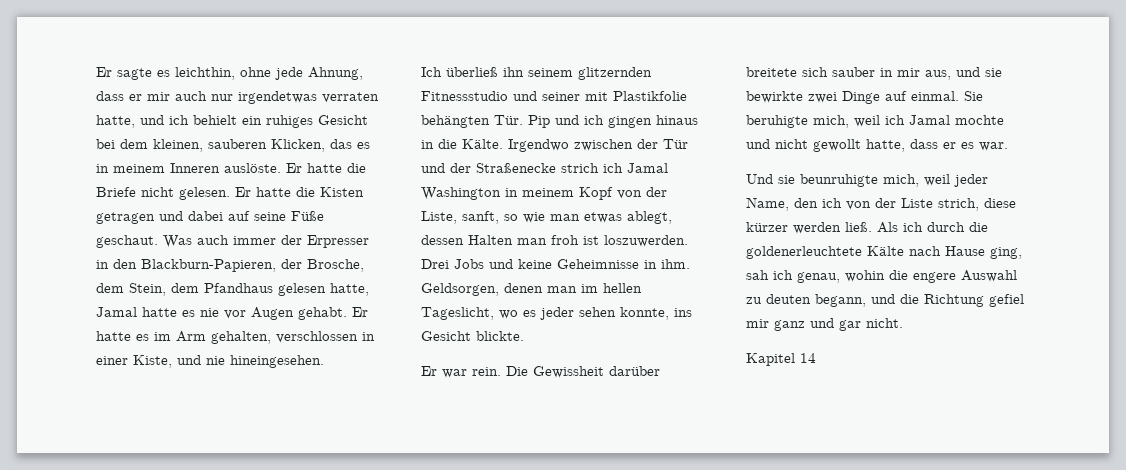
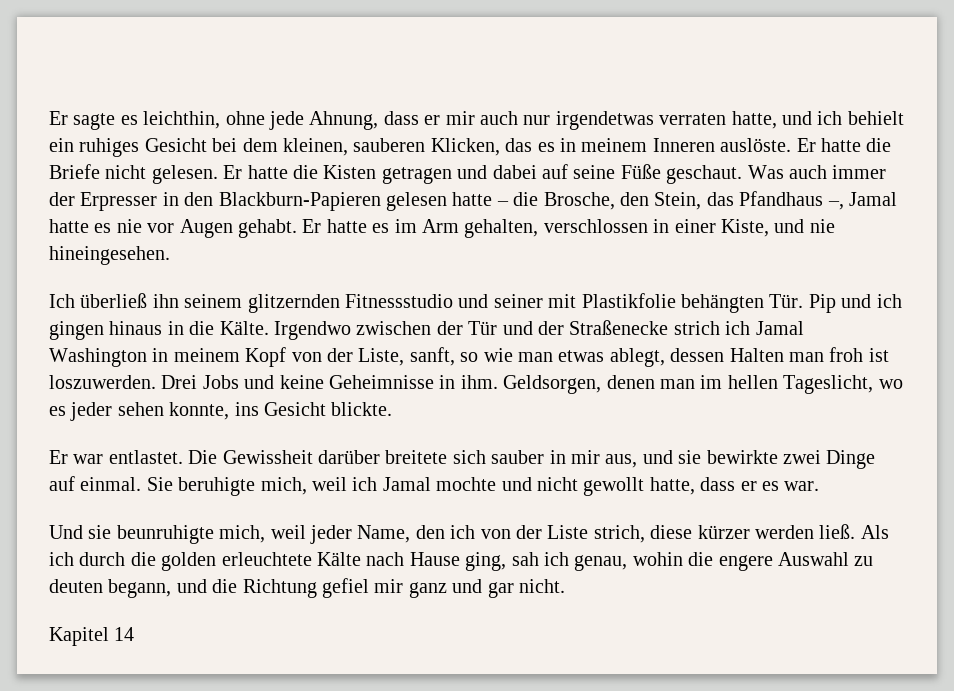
[141,259,364,272] [96,283,369,296] Blackburn-Papieren, der Brosche, dem Stein, dem Pfandhaus gelesen hatte, -> [218,191,844,211] Blackburn-Papieren gelesen hatte – die Brosche, den Stein, das Pfandhaus –,
[472,367,501,376] rein. -> [108,450,183,464] entlastet.
[746,246,862,259] goldenerleuchtete -> [161,552,312,571] golden erleuchtete

